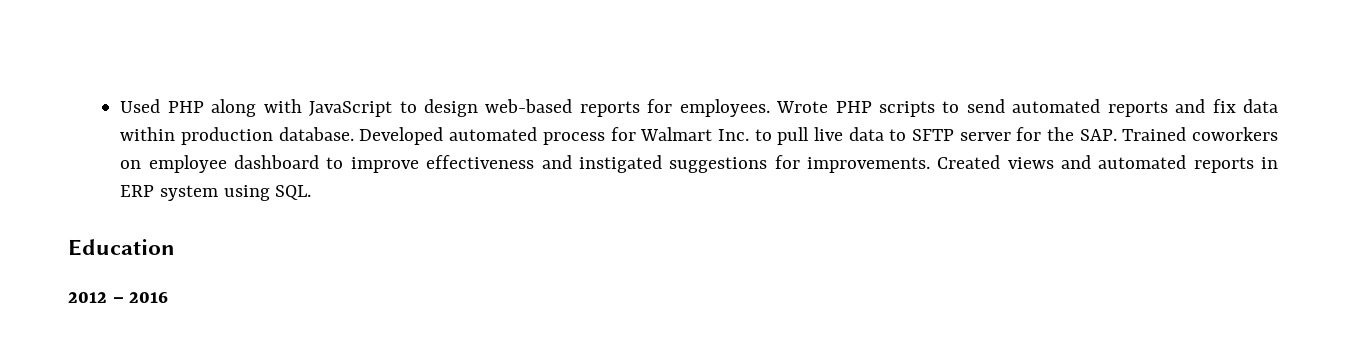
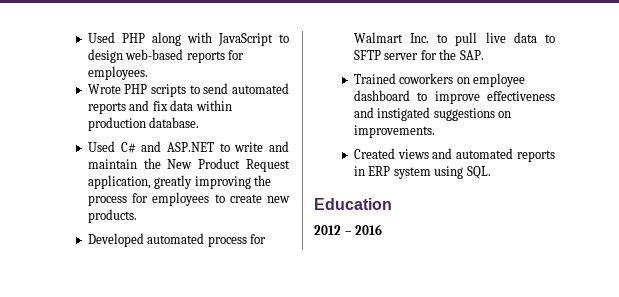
(770, 108) none -> (148, 73) //
(354, 134) none -> [87,141,289,153] [87,158,291,172] [87,175,272,189] [87,192,291,206] [87,209,137,223] // Used C# and ASP.NET to write and maintain the New Product Request application, greatly improving the process for employees to create new products. //
(1117, 135) none -> (484, 55) //
[774,155,800,169] for -> [498,111,512,118] on
(930, 165) none -> (435, 131) //

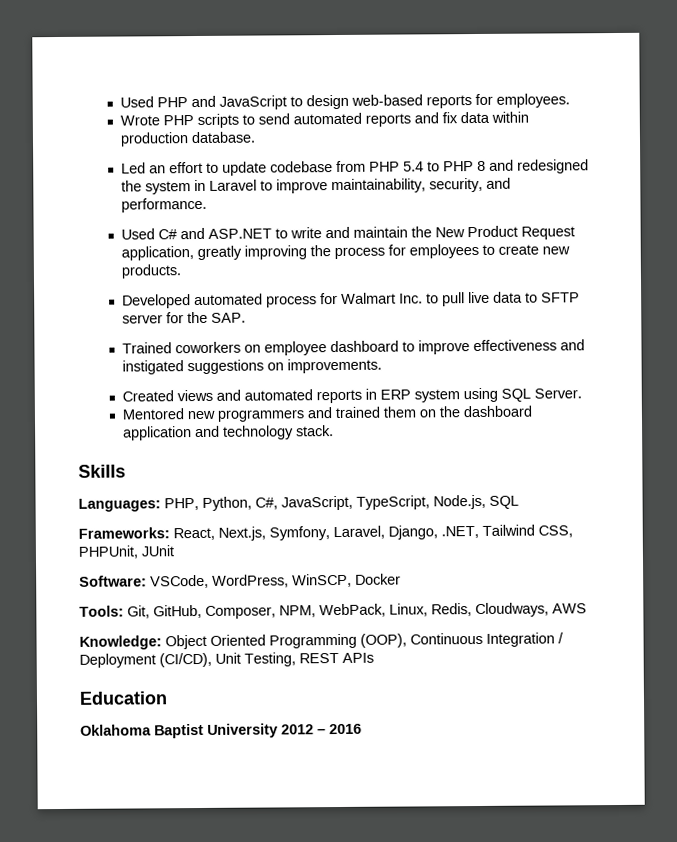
[151,32,212,46] along with -> [190,95,216,108] and
(200, 122) none -> [120,159,589,176] [120,177,511,195] [120,197,207,213] // Led an effort to update codebase from PHP 5.4 to PHP 8 and redesigned the system in Laravel to improve maintainability, security, and performance.
[466,166,491,179] [314,198,392,210] SQL. // Education // -> [500,388,582,402] [121,405,532,422] [122,425,334,441] [78,464,126,478] [78,494,519,512] [78,524,573,541] [78,545,174,559] [79,573,401,589] [79,602,587,619] [79,632,564,650] [79,652,374,668] [79,691,168,705] [80,723,278,739] SQL Server. // Mentored new programmers and trained them on the dashboard application and technology stack. // Skills // Languages: PHP, Python, C#, JavaScript, TypeScript, Node.js, SQL // Frameworks: React, Next.js, Symfony, Laravel, Django, .NET, Tailwind CSS, PHPUnit, JUnit // Software: VSCode, WordPress, WinSCP, Docker // Tools: Git, GitHub, Composer, NPM, WebPack, Linux, Redis, Cloudways, AWS // Knowledge: Object Oriented Programming (OOP), Continuous Integration / Deployment (CI/CD), Unit Testing, REST APIs // Education // Oklahoma Baptist University

